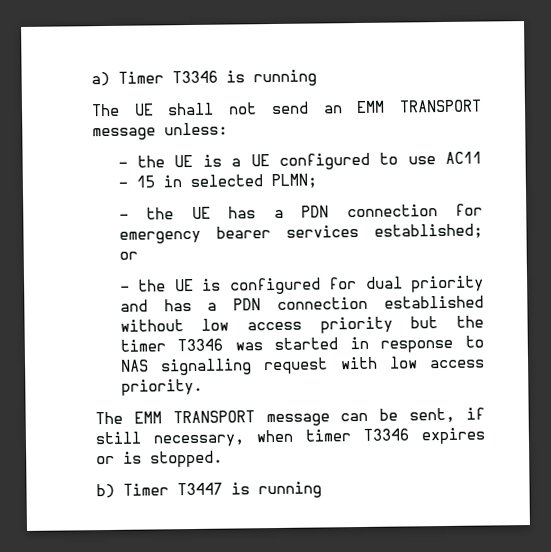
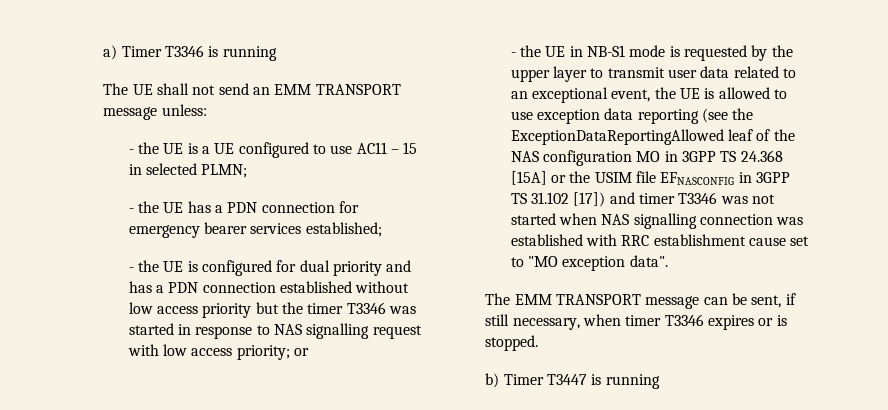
[118,251,138,260] or -> (382, 229) none
[120,378,203,396] priority. -> [236,345,309,360] [510,45,793,61] [510,66,796,82] [510,87,787,103] [510,108,754,124] [510,129,795,145] [510,150,783,166] [510,171,790,185] [510,192,775,207] [510,213,804,229] [510,234,810,246] [510,255,668,271] priority; or // - the UE in NB-S1 mode is requested by the upper layer to transmit user data related to an exceptional event, the UE is allowed to use exception data reporting (see the ExceptionDataReportingAllowed leaf of the NAS configuration MO in 3GPP TS 24.368 [15A] or the USIM file EFNASCONFIG in 3GPP TS 31.102 [17]) and timer T3346 was not started when NAS signalling connection was established with RRC establishment cause set to "MO exception data".

